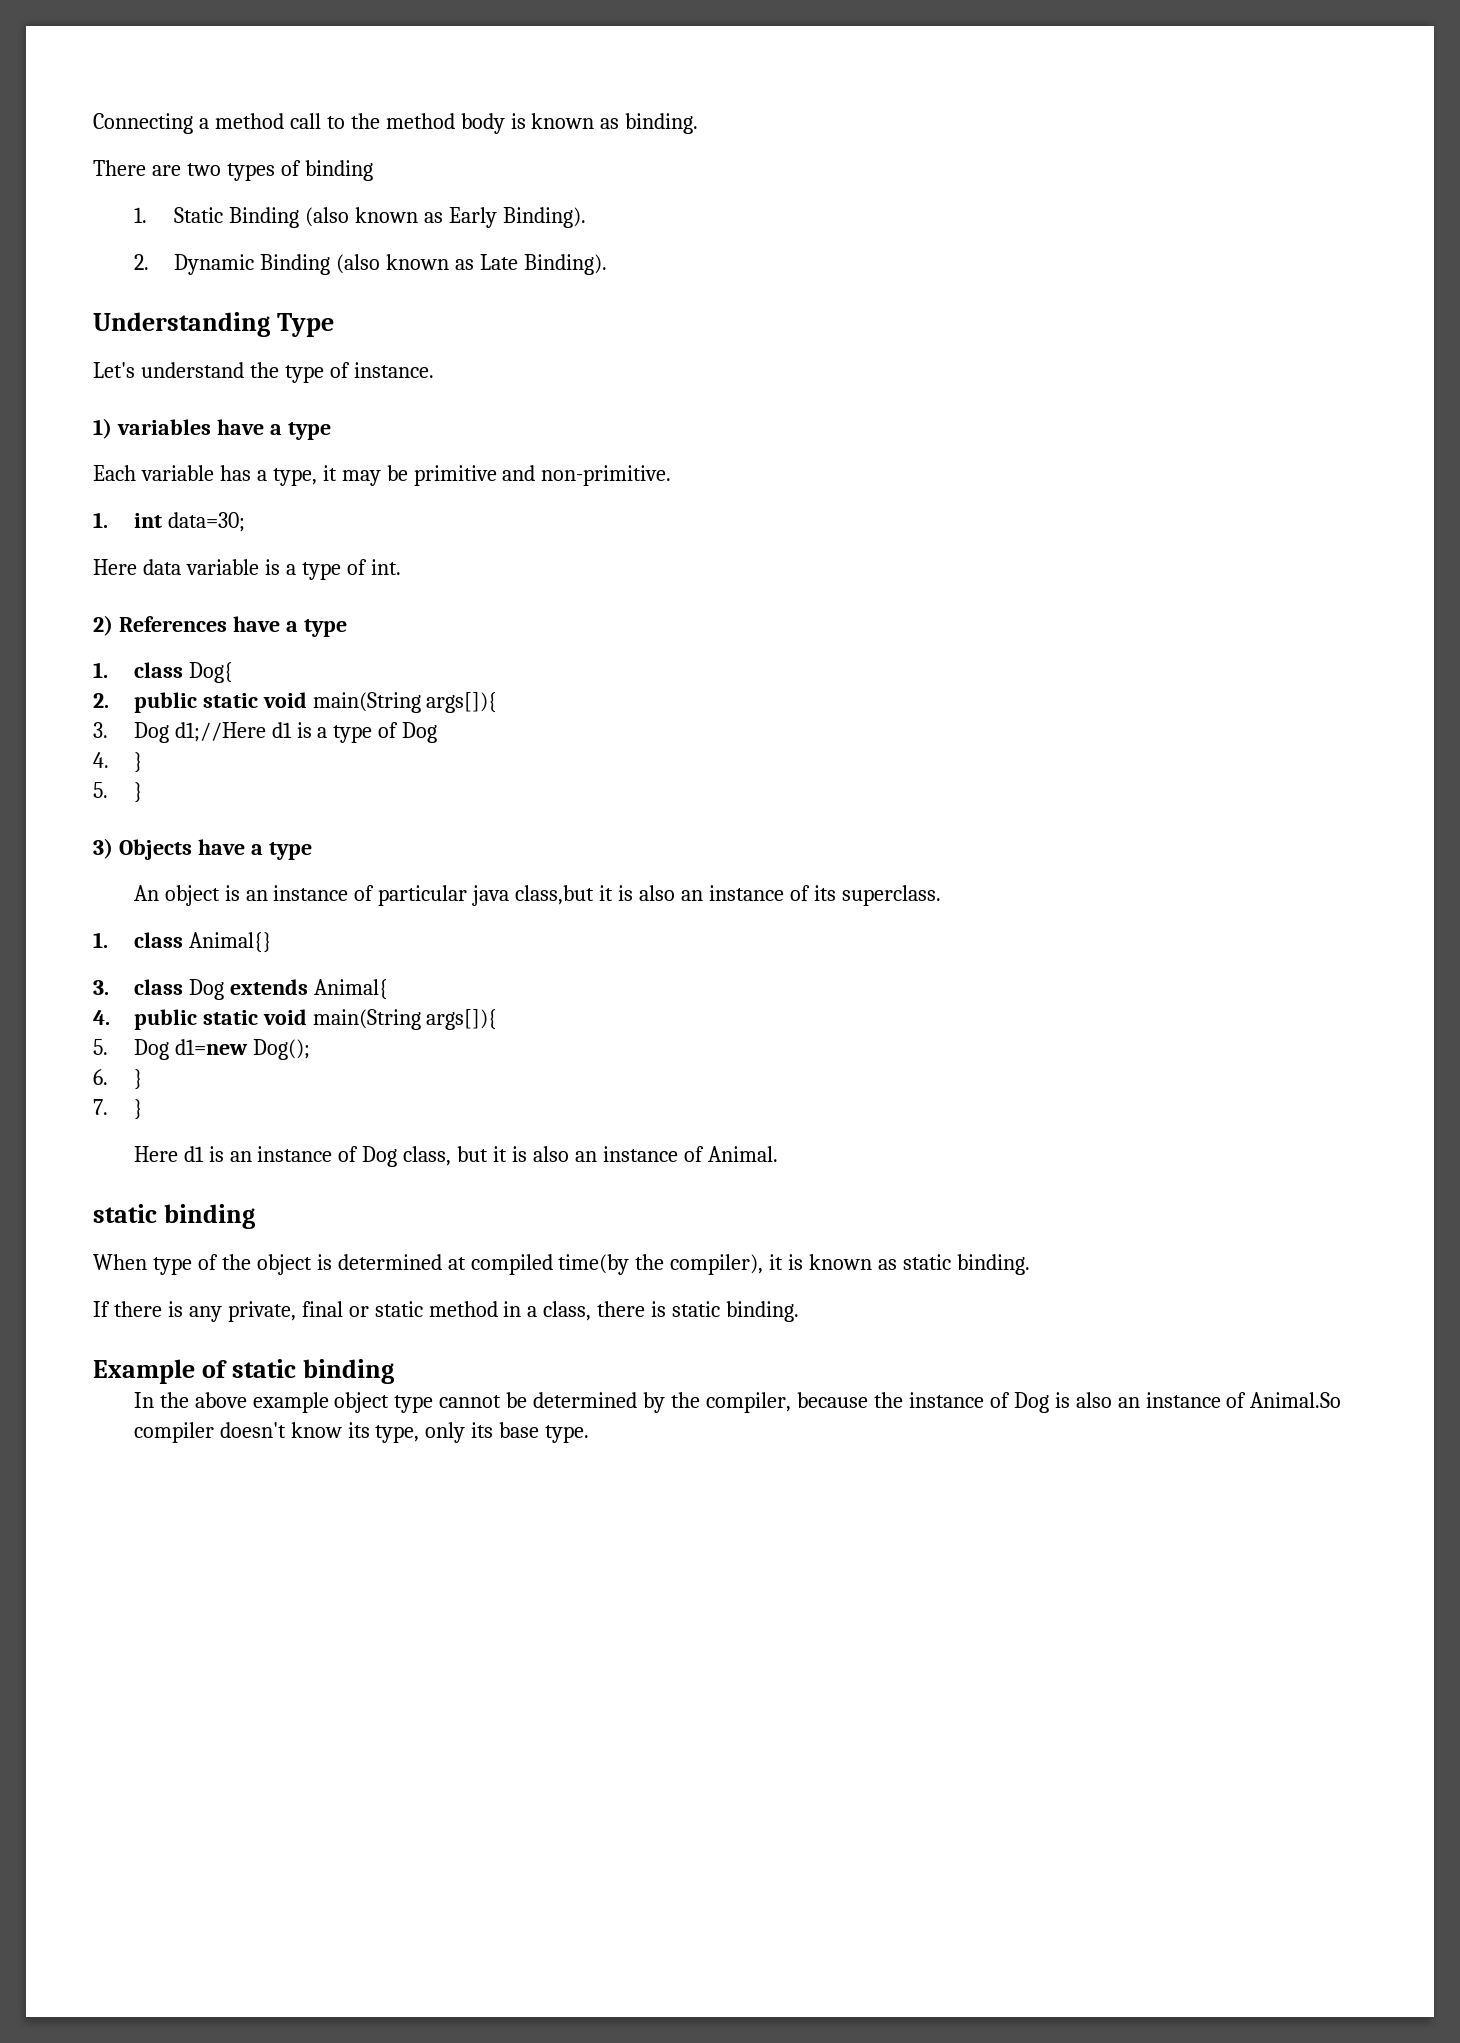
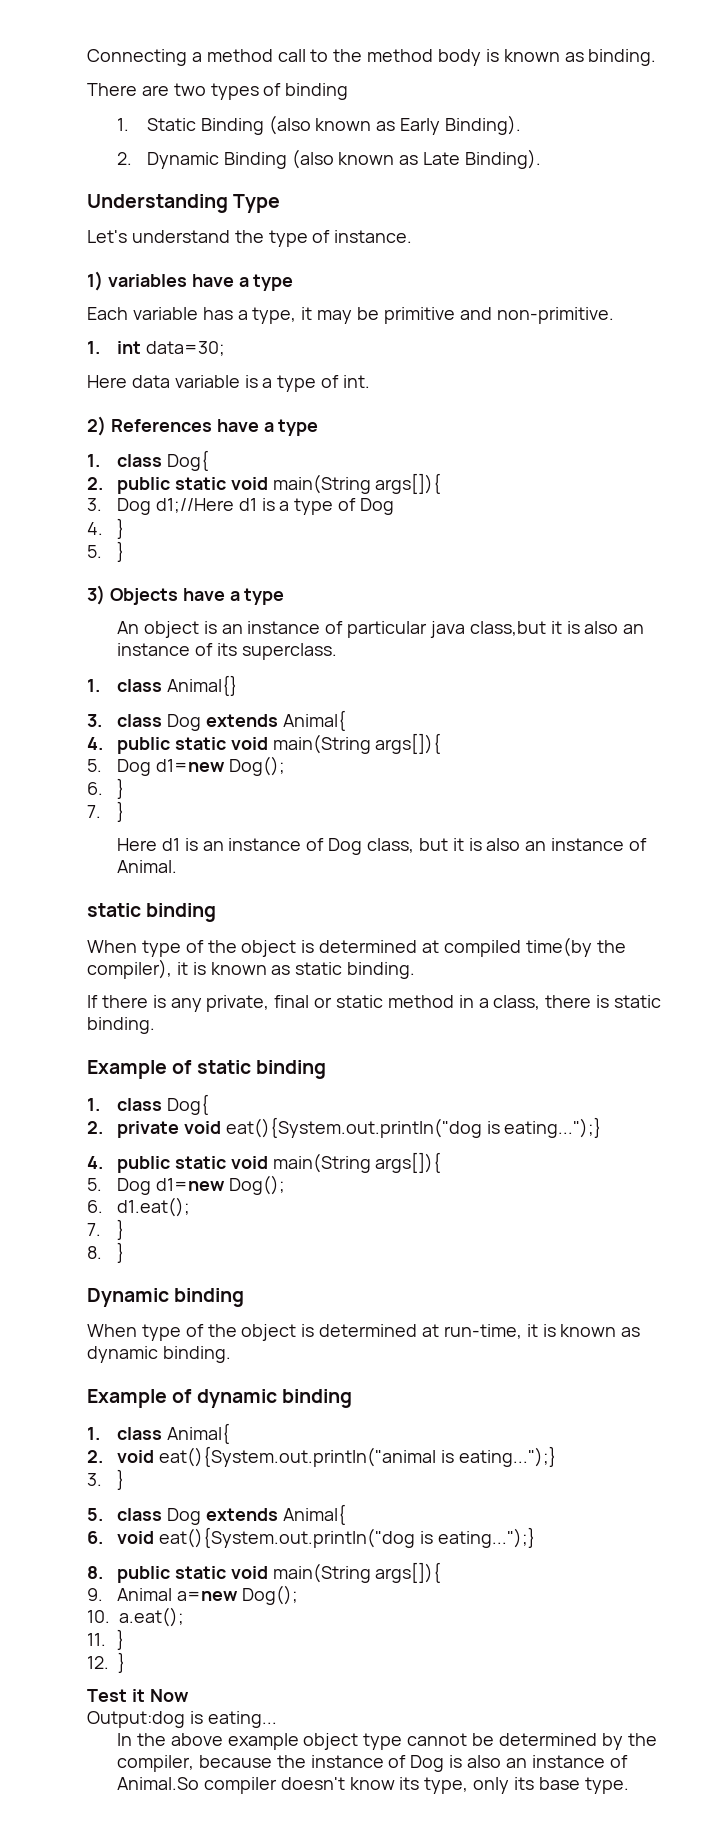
(394, 1371) none -> [87,1094,209,1115] [87,1117,603,1138] [87,1152,442,1173] [87,1175,285,1195] [87,1197,190,1217] [87,1219,125,1240] [87,1242,125,1263] [87,1288,245,1307] [87,1324,641,1341] [87,1346,231,1363] [87,1389,352,1408] [87,1423,230,1444] [87,1446,557,1467] [87,1469,125,1490] [87,1504,346,1525] [87,1527,536,1548] [87,1562,442,1583] [87,1585,298,1605] [87,1607,184,1627] [87,1629,125,1650] [87,1652,126,1673] [87,1689,189,1702] [87,1711,277,1728] // 1. class Dog{ // 2. private void eat(){System.out.println("dog is eating...");} // 4. public static void main(String args[]){ // 5. Dog d1=new Dog(); // 6. d1.eat(); // 7. } // 8. } // Dynamic binding // When type of the object is determined at run-time, it is known as dynamic binding. // Example of dynamic binding // 1. class Animal{ // 2. void eat(){System.out.println("animal is eating...");} // 3. } // 5. class Dog extends Animal{ // 6. void eat(){System.out.println("dog is eating...");} // 8. public static void main(String args[]){ // 9. Animal a=new Dog(); // 10. a.eat(); // 11. } // 12. } // Test it Now // Output:dog is eating...

